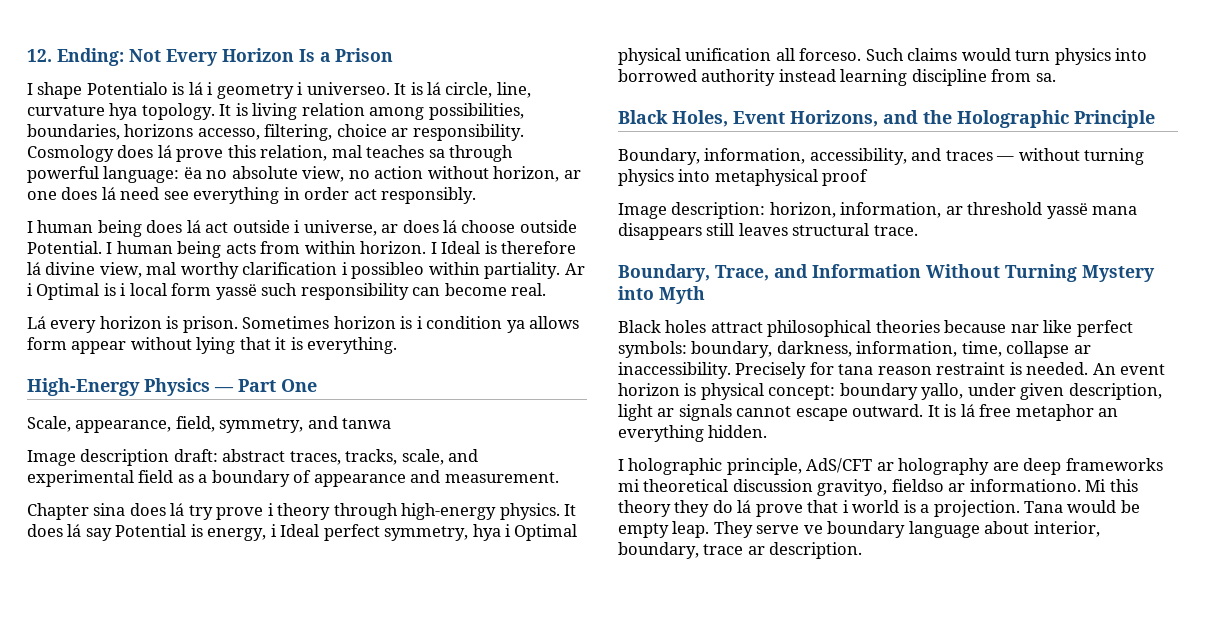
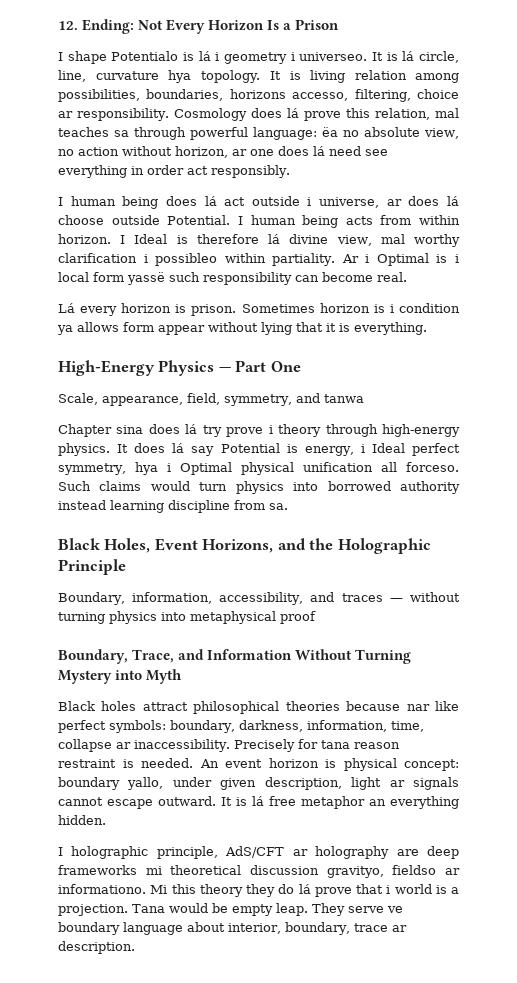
[27,449,479,466] [27,470,559,487] // Image description draft: abstract traces, tracks, scale, and experimental field as a boundary of appearance and measurement. -> (364, 398) none
[618,202,1138,219] [618,223,918,240] // Image description: horizon, information, ar threshold yassë mana disappears still leaves structural trace. -> (316, 617) none

